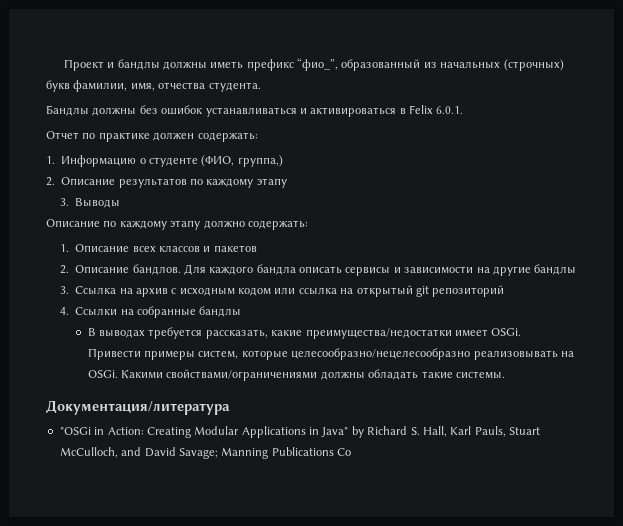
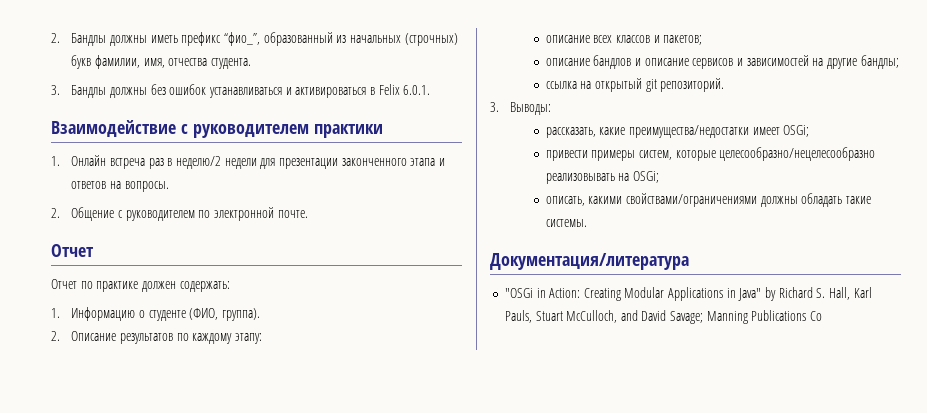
[63,59,160,71] Проект и бандлы -> [51,33,107,46] 2. Бандлы
(261, 87) none -> [51,85,60,95] 3.
(464, 110) none -> [51,120,383,138] [51,155,445,169] [71,181,169,192] [51,207,308,221] [51,244,94,257] // Взаимодействие с руководителем практики // 1. Онлайн встреча раз в неделю/2 недели для презентации законченного этапа и ответов на вопросы. // 2. Общение с руководителем по электронной почте. // Отчет
[237,155,283,167] группа,) -> [222,308,261,321] группа).
[256,178,287,188] [59,198,121,208] [46,219,308,230] [59,244,257,253] [59,264,577,276] [59,285,505,297] [59,306,242,318] [87,327,203,339] этапу // 3. Выводы // Описание по каждому этапу должно содержать: // 1. Описание всех классов и пакетов // 2. Описание бандлов. Для каждого бандла описать сервисы и зависимости на другие бандлы // 3. Ссылка на архив с исходным кодом или ссылка на открытый git репозиторий // 4. Ссылки на собранные бандлы // В выводах требуется -> [235,333,263,344] [545,35,703,45] [545,55,899,69] [545,78,725,92] [490,102,552,115] этапу: // описание всех классов и пакетов; // описание бандлов и описание сервисов и зависимостей на другие бандлы; // ссылка на открытый git репозиторий. // 3. Выводы: //
[491,328,522,336] [87,348,141,360] OSGi. Привести -> [783,125,810,137] [545,150,588,161] OSGi; // привести
[87,370,164,379] OSGi. Какими -> [633,171,660,183] [545,196,623,206] OSGi; // описать, какими

